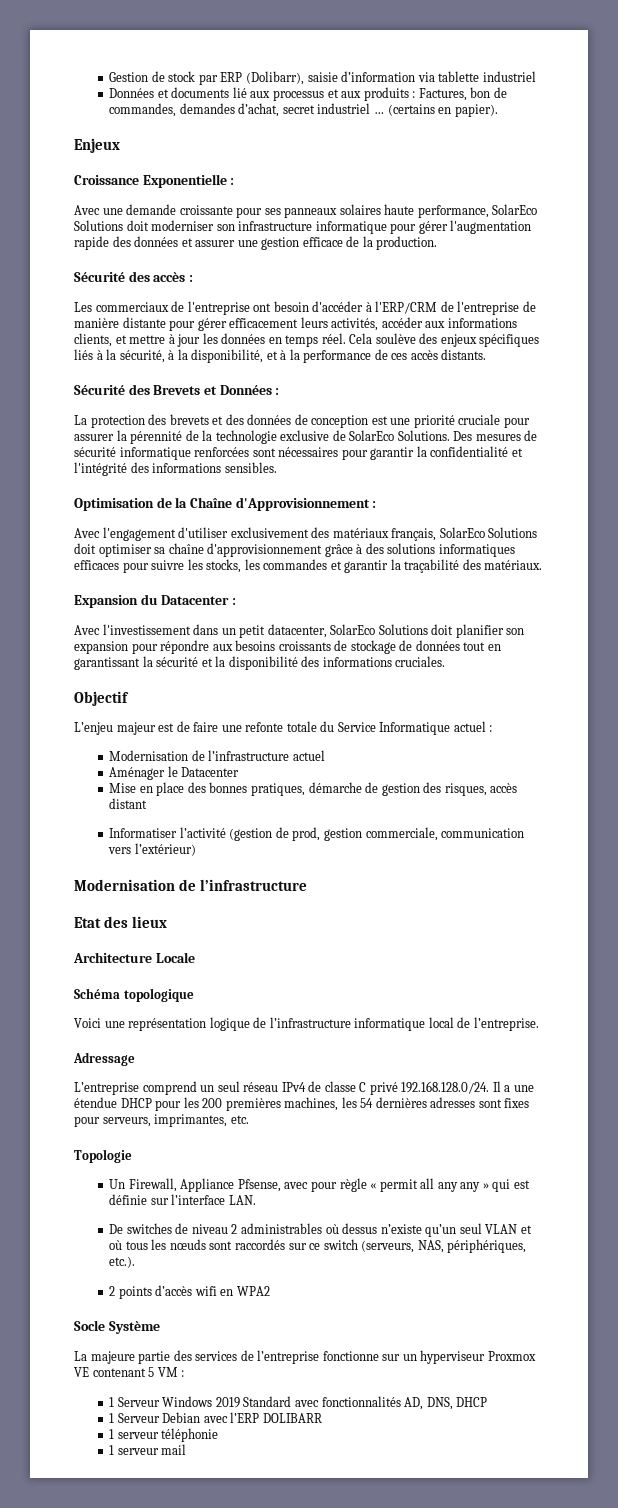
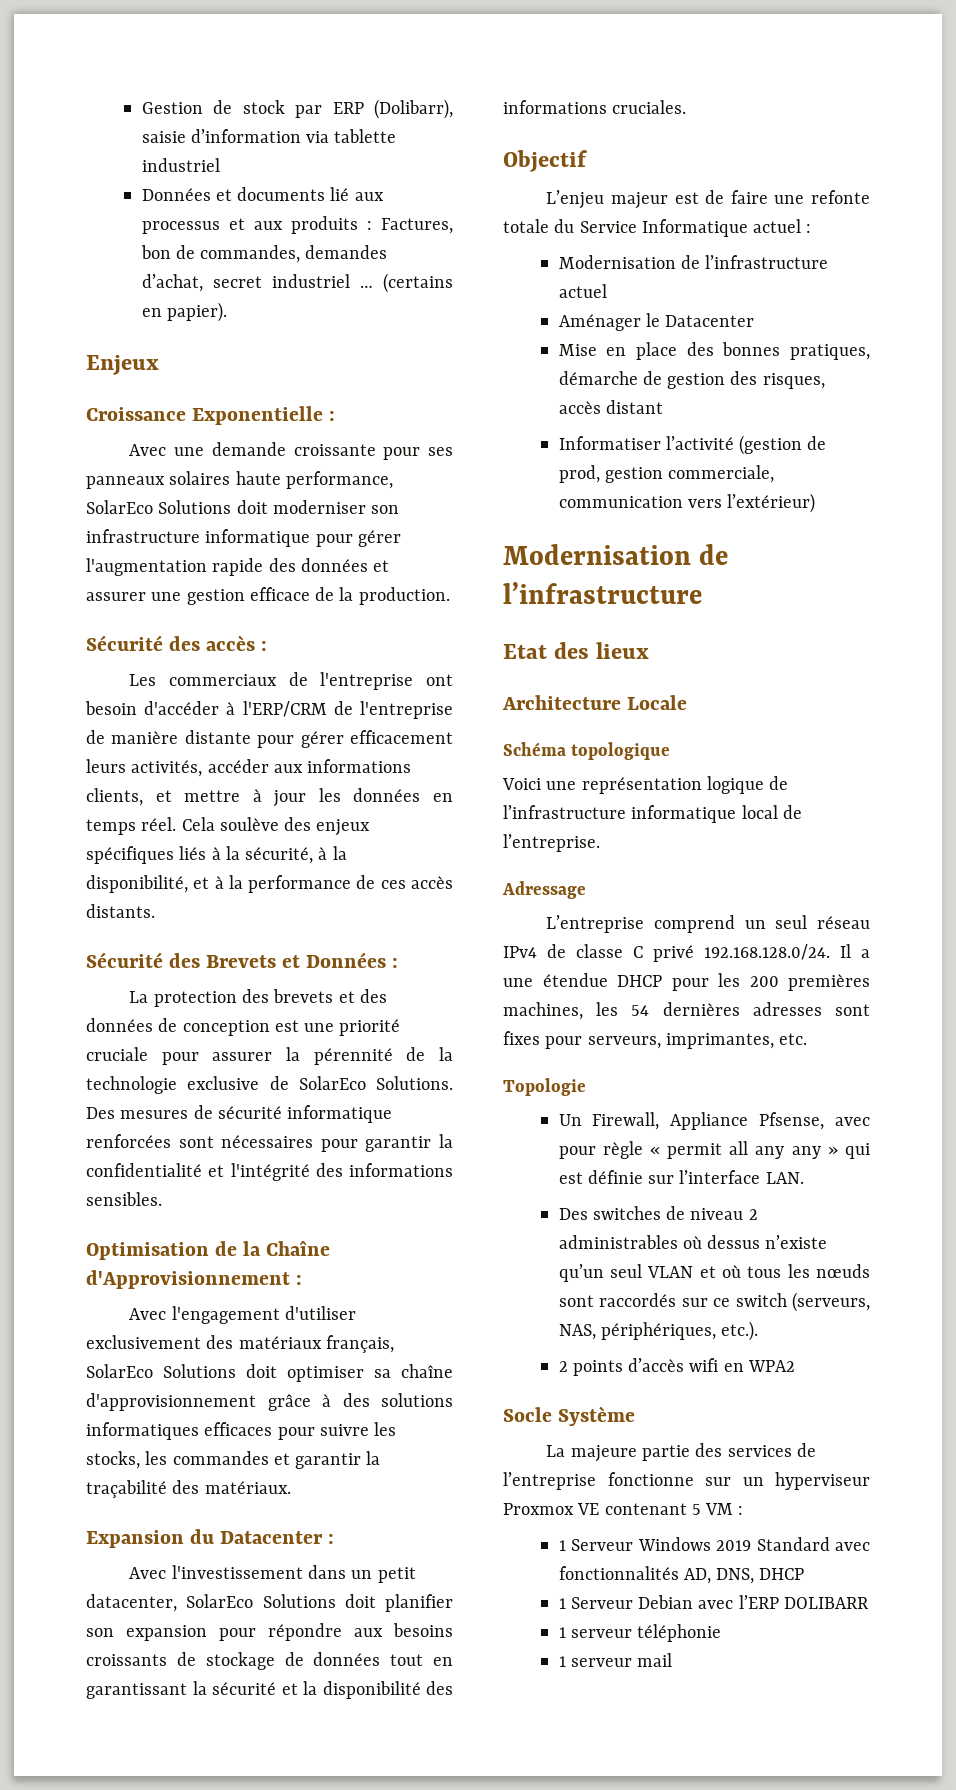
[109,1224,124,1234] De -> [558,1208,588,1220] Des

